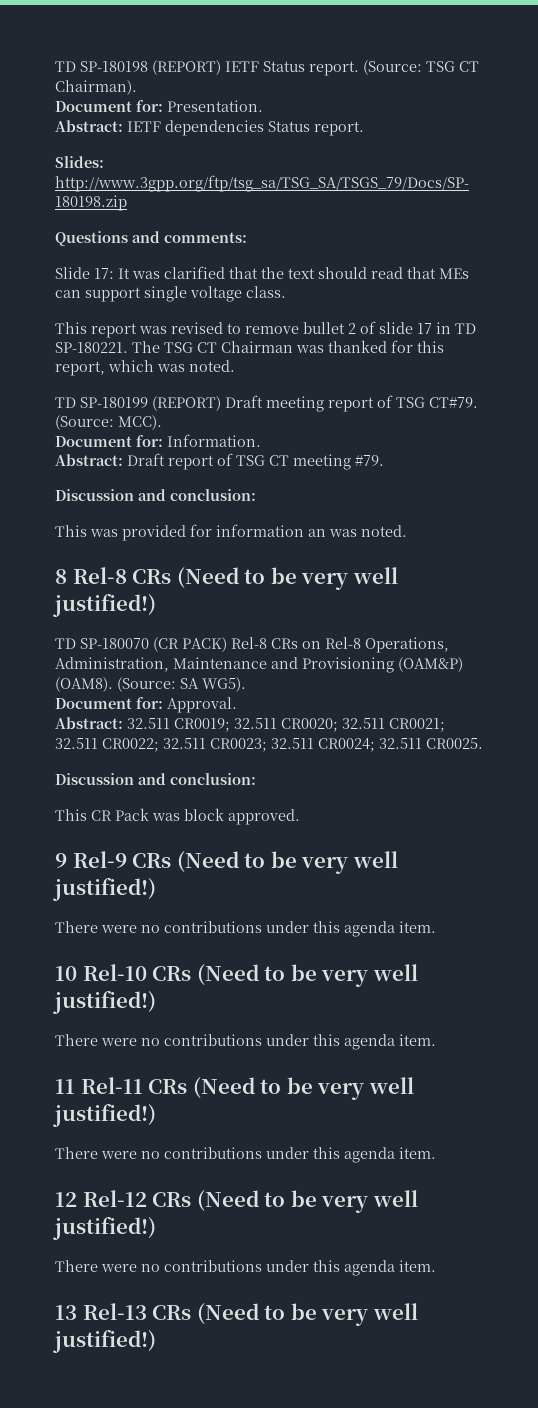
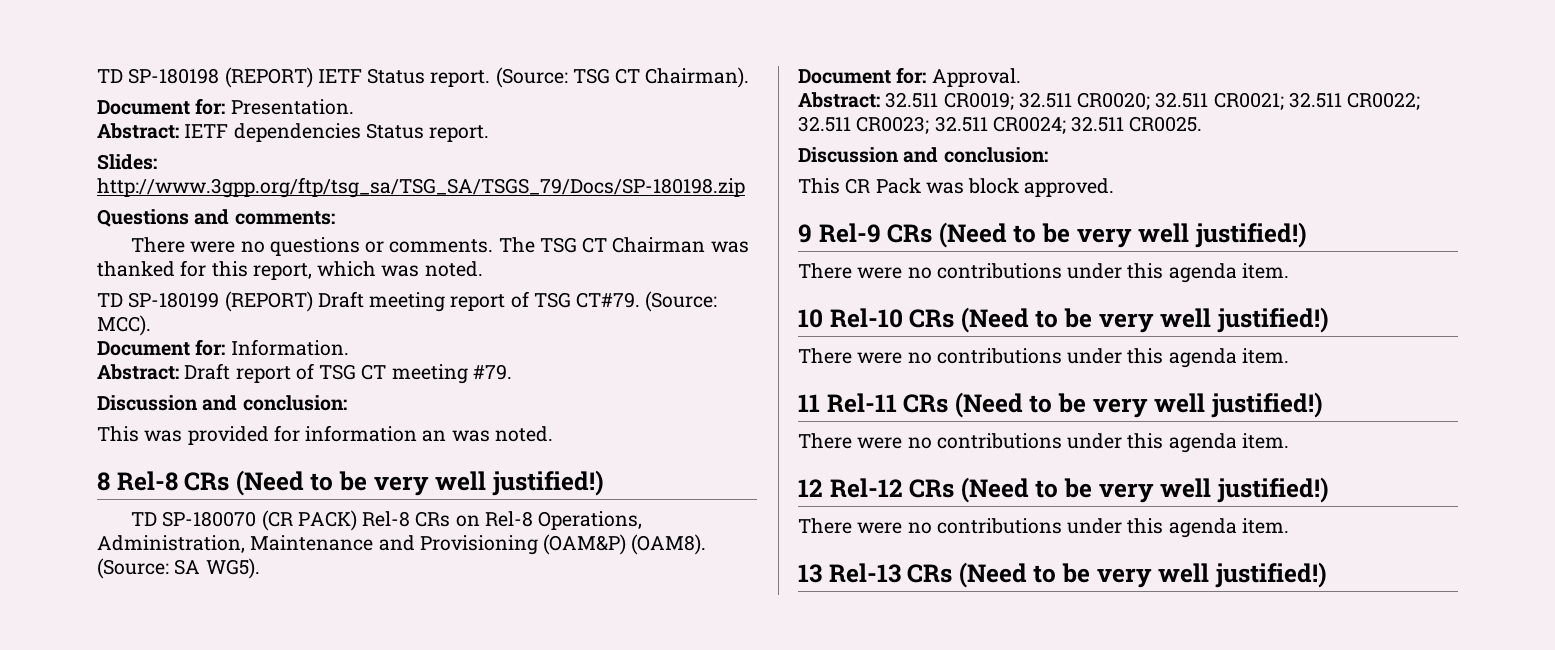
[55,266,469,279] [55,286,286,302] [55,321,476,338] [55,342,128,353] Slide 17: It was clarified that the text should read that MEs can support single voltage class. // This report was revised to remove bullet 2 of slide 17 in TD SP-180221. -> [130,237,494,256] There were no questions or comments.

